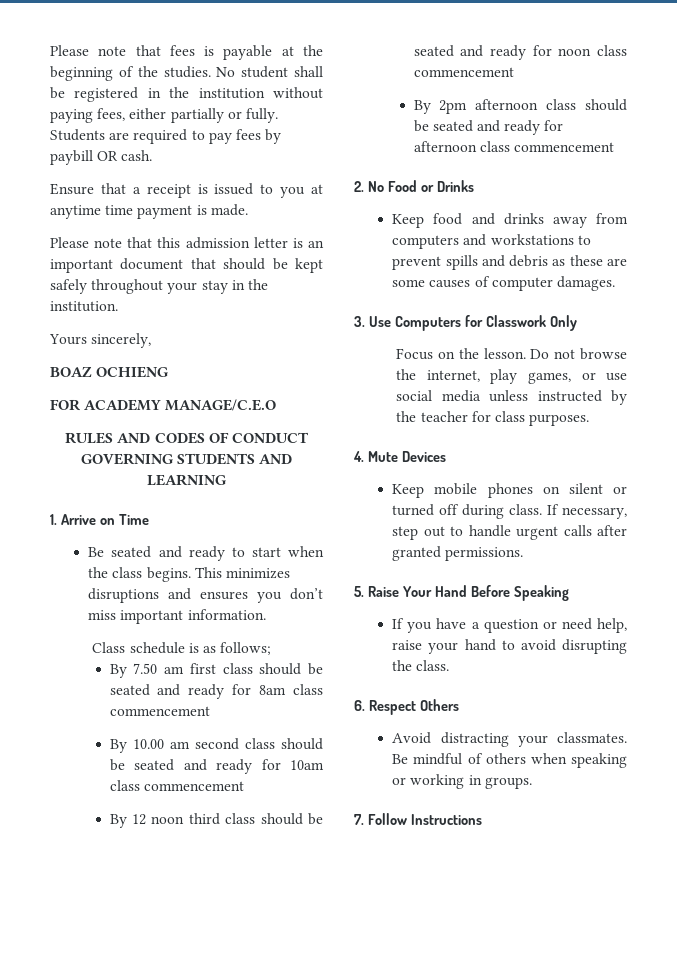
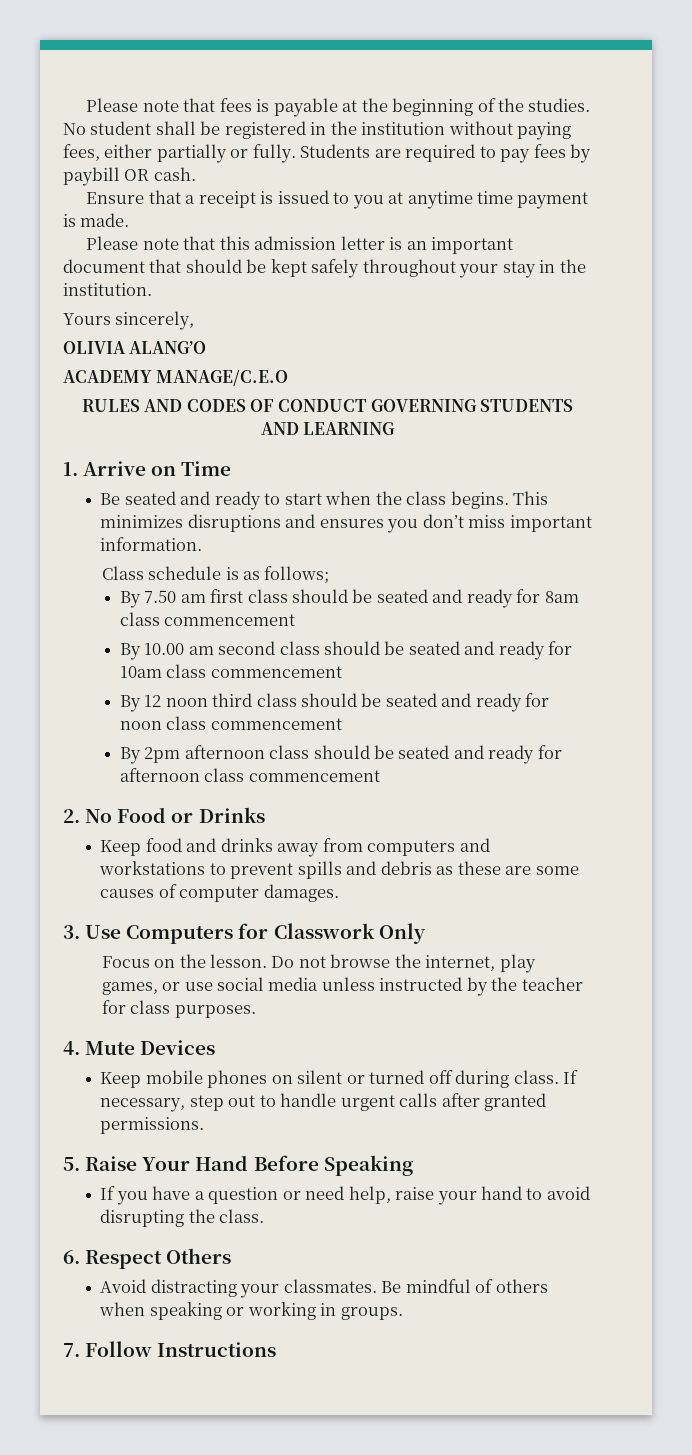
[50,366,169,378] [50,399,80,411] BOAZ OCHIENG // FOR -> [63,341,207,354] OLIVIA ALANG’O //

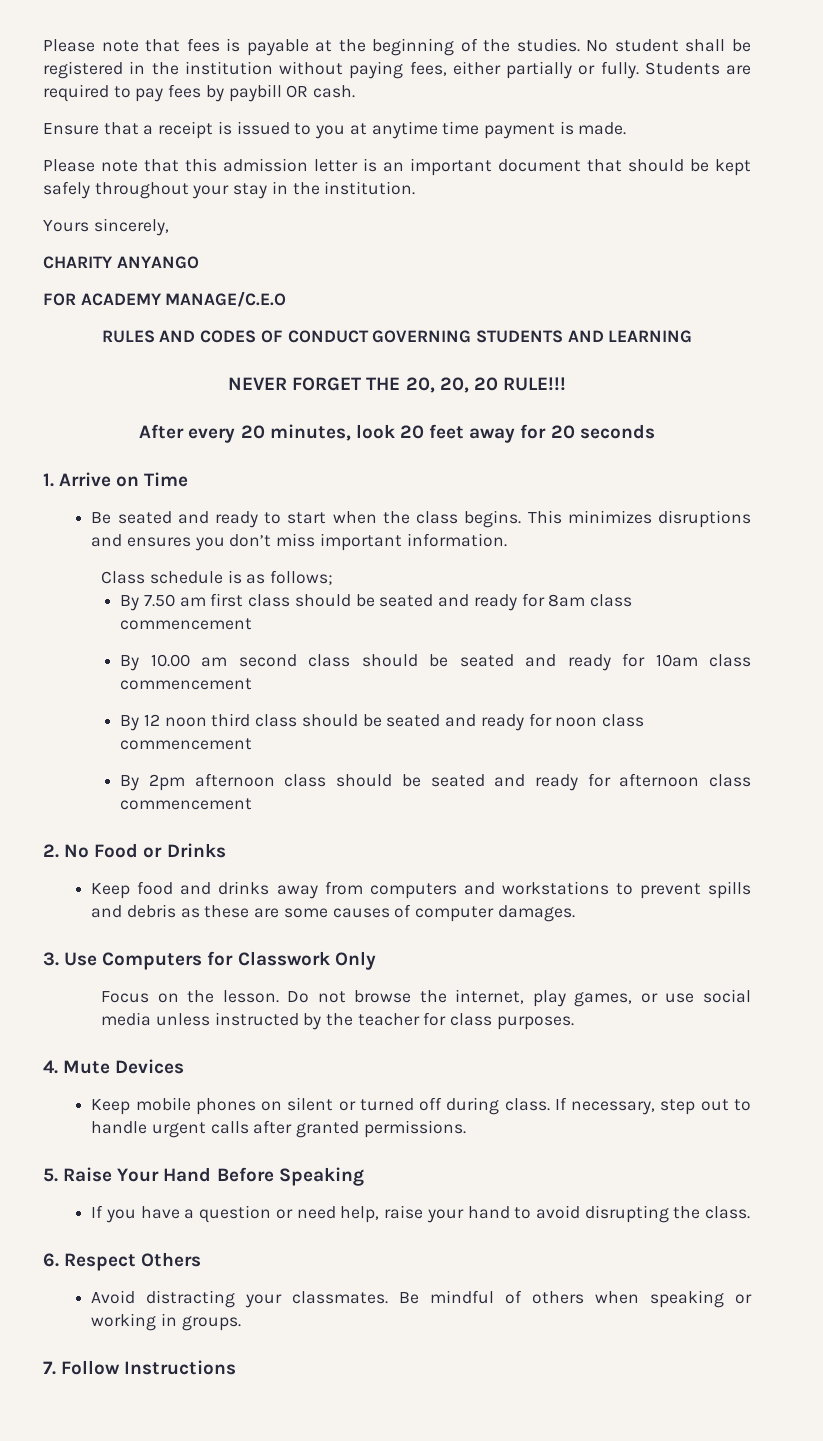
[63,341,207,354] OLIVIA ALANG’O // -> [43,256,199,269] [43,293,76,306] CHARITY ANYANGO // FOR
(396, 428) none -> [228,377,566,393] [139,424,655,443] // NEVER FORGET THE 20, 20, 20 RULE!!! // After every 20 minutes, look 20 feet away for 20 seconds

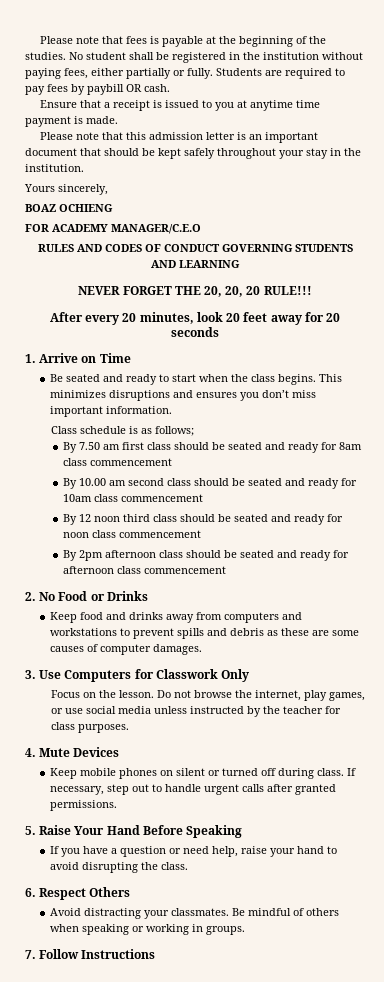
[43,256,199,269] CHARITY ANYANGO -> [25,204,113,212] BOAZ OCHIENG
[165,291,287,307] MANAGE/C.E.O -> [111,224,201,234] MANAGER/C.E.O

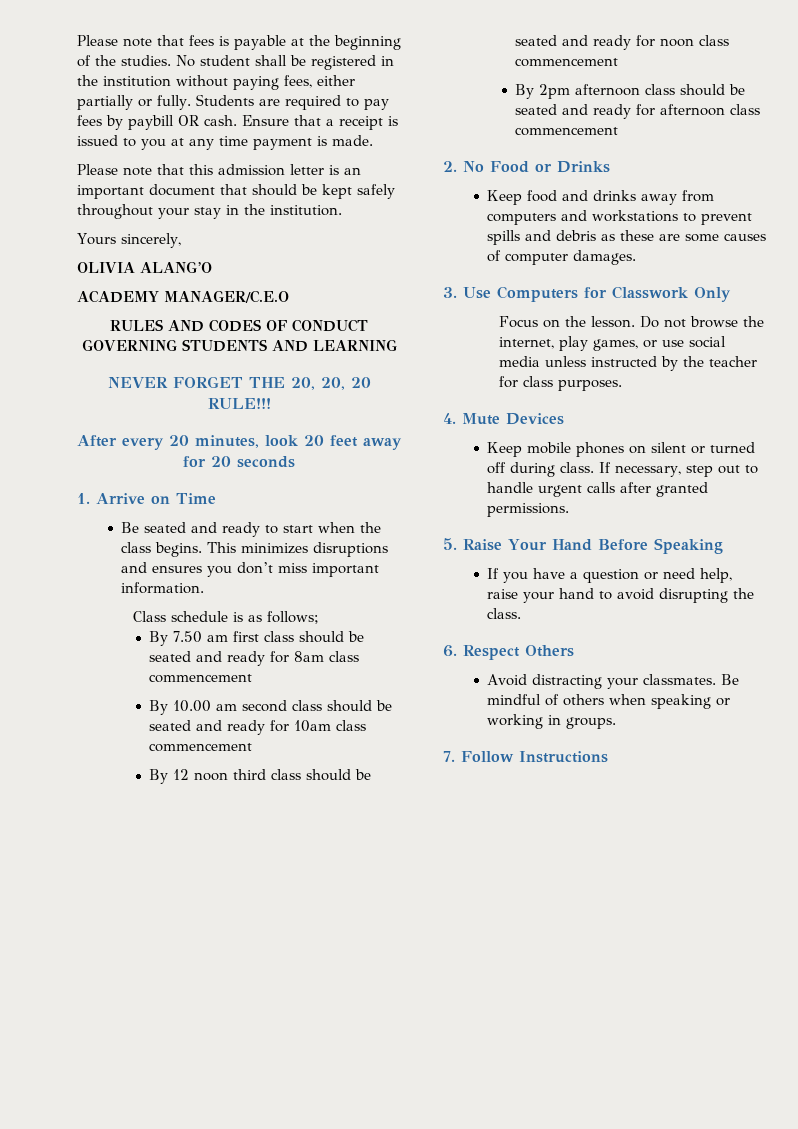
(170, 88) // -> (237, 120) none
[250,100,294,111] anytime -> [189,138,214,150] any
[25,204,113,212] [25,224,49,232] BOAZ OCHIENG // FOR -> [77,261,212,273] OLIVIA ALANG’O //

